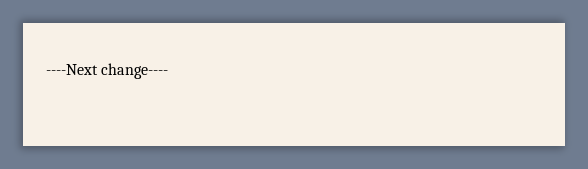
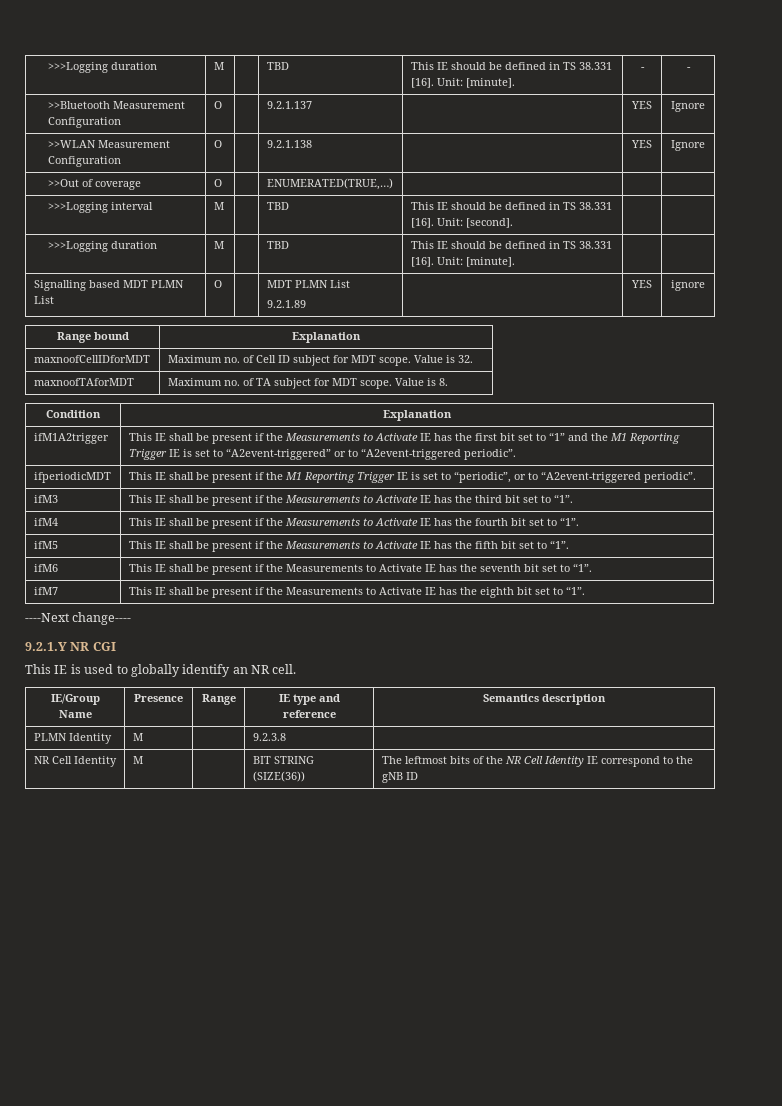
[46,63,169,79] ----Next change---- -> [48,62,158,73] [213,62,224,70] [266,62,289,70] [410,62,612,70] [410,78,515,88] [640,67,645,70] [686,67,691,70] [48,101,186,109] [48,117,122,128] [213,101,222,109] [266,101,312,109] [631,101,652,109] [671,101,705,112] [48,140,171,148] [48,156,122,167] [213,140,222,148] [266,140,312,148] [631,140,652,148] [671,140,705,151] [48,179,142,190] [213,179,222,187] [266,178,393,190] [48,202,154,213] [213,202,224,210] [266,202,289,210] [410,202,612,210] [410,218,513,228] [48,241,158,252] [213,241,224,249] [266,241,289,249] [410,241,612,249] [410,257,515,267] [33,280,184,291] [33,296,54,304] [213,280,222,288] [266,280,350,288] [266,300,306,308] [631,280,652,288] [671,280,705,291] [56,332,129,343] [292,332,361,343] [33,355,150,363] [167,355,473,366] [33,378,134,386] [167,378,448,389] [46,410,101,418] [383,410,452,421] [33,433,109,444] [128,432,680,444] [128,448,516,460] [33,472,111,483] [128,471,696,483] [33,495,58,503] [128,494,573,506] [33,518,58,526] [128,517,579,529] [33,541,58,549] [128,540,569,552] [33,564,58,572] [128,563,592,575] [33,587,58,595] [128,586,585,598] [25,612,132,625] [25,642,116,651] [25,664,297,677] [50,694,100,705] [58,710,92,718] [134,694,183,702] [201,694,236,705] [278,694,340,705] [282,710,336,718] [483,694,606,705] [33,733,112,744] [132,733,143,741] [252,733,286,741] [33,756,117,767] [132,756,143,764] [252,756,314,764] [252,771,305,782] [381,756,693,767] [381,772,418,783] >>>Logging duration | M | | TBD | This IE should be defined in TS 38.331 [16]. Unit: [minute]. | - | - // >>Bluetooth Measurement Configuration | O | | 9.2.1.137 | | YES | Ignore // >>WLAN Measurement Configuration | O | | 9.2.1.138 | | YES | Ignore // >>Out of coverage | O | | ENUMERATED(TRUE,…) | | | // >>>Logging interval | M | | TBD | This IE should be defined in TS 38.331 [16]. Unit: [second]. | | // >>>Logging duration | M | | TBD | This IE should be defined in TS 38.331 [16]. Unit: [minute]. | | // Signalling based MDT PLMN List | O | | MDT PLMN List // 9.2.1.89 | | YES | ignore // Range bound | Explanation // maxnoofCellIDforMDT | Maximum no. of Cell ID subject for MDT scope. Value is 32. // maxnoofTAforMDT | Maximum no. of TA subject for MDT scope. Value is 8. // Condition | Explanation // ifM1A2trigger | This IE shall be present if the Measurements to Activate IE has the first bit set to “1” and the M1 Reporting Trigger IE is set to “A2event-triggered” or to “A2event-triggered periodic”. // ifperiodicMDT | This IE shall be present if the M1 Reporting Trigger IE is set to “periodic”, or to “A2event-triggered periodic”. // ifM3 | This IE shall be present if the Measurements to Activate IE has the third bit set to “1”. // ifM4 | This IE shall be present if the Measurements to Activate IE has the fourth bit set to “1”. // ifM5 | This IE shall be present if the Measurements to Activate IE has the fifth bit set to “1”. // ifM6 | This IE shall be present if the Measurements to Activate IE has the seventh bit set to “1”. // ifM7 | This IE shall be present if the Measurements to Activate IE has the eighth bit set to “1”. // ----Next change---- // 9.2.1.Y NR CGI // This IE is used to globally identify an NR cell. // IE/Group Name | Presence | Range | IE type and reference | Semantics description // PLMN Identity | M | | 9.2.3.8 | // NR Cell Identity | M | | BIT STRING (SIZE(36)) | The leftmost bits of the NR Cell Identity IE correspond to the gNB ID

